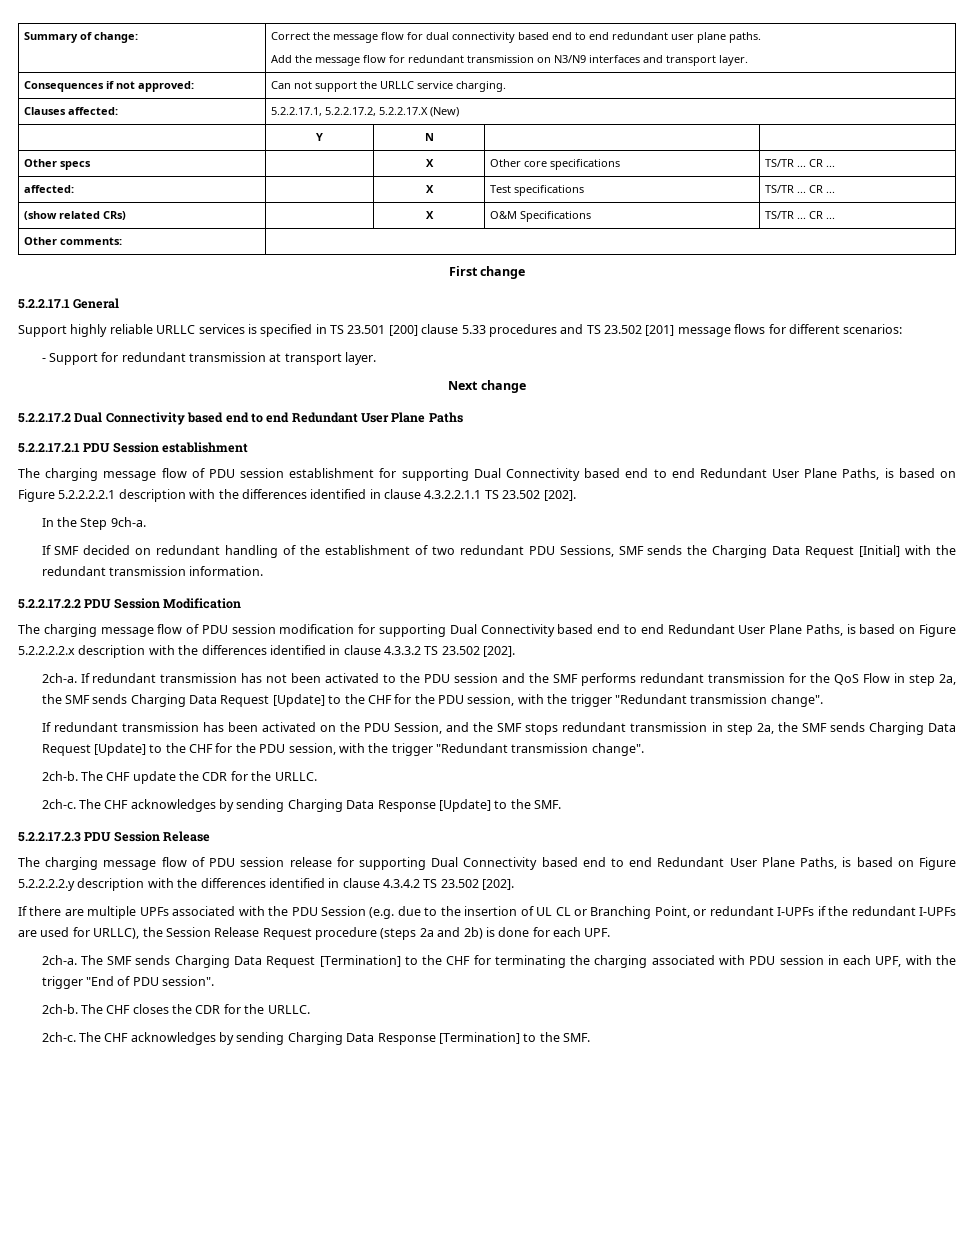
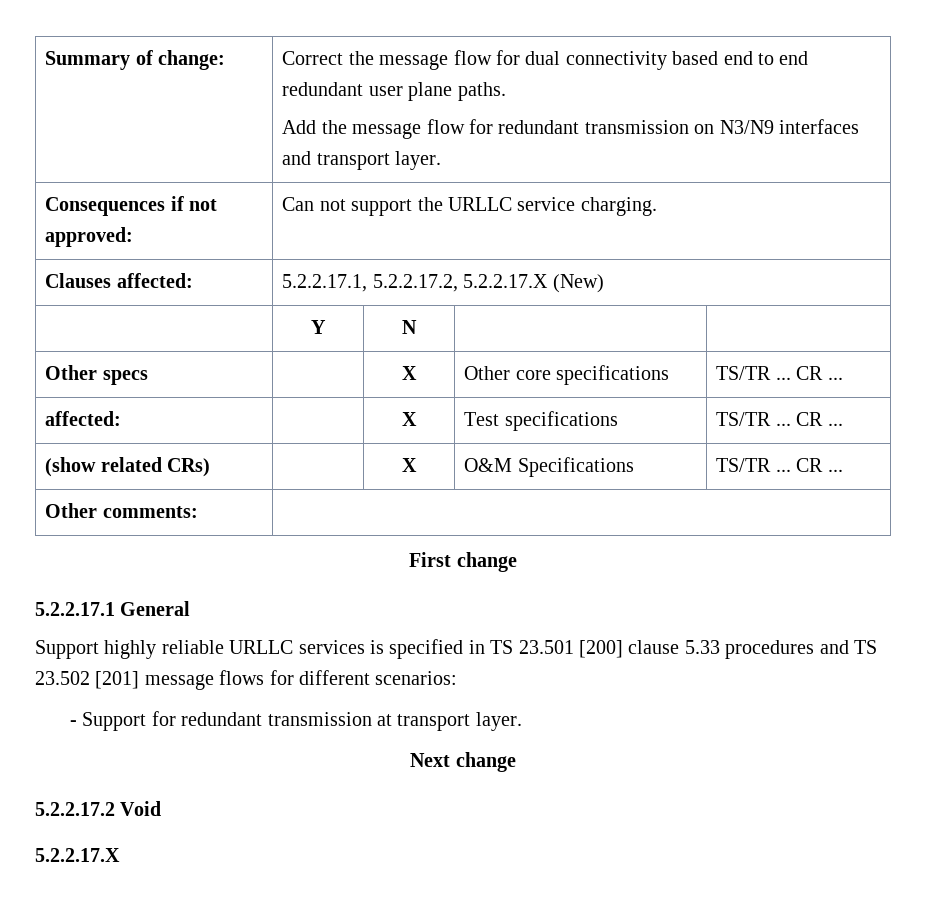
[74,412,463,425] [18,442,249,453] [18,468,956,481] [18,489,576,502] [41,517,146,530] [41,545,956,558] [41,566,264,576] [18,598,242,609] [18,624,956,637] [18,645,516,658] [41,673,956,686] [41,694,823,707] [41,722,957,735] [41,743,644,756] [41,771,317,784] [41,799,562,812] [18,831,211,842] [18,857,957,870] [18,878,515,891] [18,906,957,919] [18,927,611,940] [41,955,956,968] [41,976,215,989] [41,1004,310,1014] [41,1032,591,1045] Dual Connectivity based end to end Redundant User Plane Paths // 5.2.2.17.2.1 PDU Session establishment // The charging message flow of PDU session establishment for supporting Dual Connectivity based end to end Redundant User Plane Paths, is based on Figure 5.2.2.2.2.1 description with the differences identified in clause 4.3.2.2.1.1 TS 23.502 [202]. // In the Step 9ch-a. // If SMF decided on redundant handling of the establishment of two redundant PDU Sessions, SMF sends the Charging Data Request [Initial] with the redundant transmission information. // 5.2.2.17.2.2 PDU Session Modification // The charging message flow of PDU session modification for supporting Dual Connectivity based end to end Redundant User Plane Paths, is based on Figure 5.2.2.2.2.x description with the differences identified in clause 4.3.3.2 TS 23.502 [202]. // 2ch-a. If redundant transmission has not been activated to the PDU session and the SMF performs redundant transmission for the QoS Flow in step 2a, the SMF sends Charging Data Request [Update] to the CHF for the PDU session, with the trigger "Redundant transmission change". // If redundant transmission has been activated on the PDU Session, and the SMF stops redundant transmission in step 2a, the SMF sends Charging Data Request [Update] to the CHF for the PDU session, with the trigger "Redundant transmission change". // 2ch-b. The CHF update the CDR for the URLLC. // 2ch-c. The CHF acknowledges by sending Charging Data Response [Update] to the SMF. // 5.2.2.17.2.3 PDU Session Release // The charging message flow of PDU session release for supporting Dual Connectivity based end to end Redundant User Plane Paths, is based on Figure 5.2.2.2.2.y description with the differences identified in clause 4.3.4.2 TS 23.502 [202]. // If there are multiple UPFs associated with the PDU Session (e.g. due to the insertion of UL CL or Branching Point, or redundant I-UPFs if the redundant I-UPFs are used for URLLC), the Session Release Request procedure (steps 2a and 2b) is done for each UPF. // 2ch-a. The SMF sends Charging Data Request [Termination] to the CHF for terminating the charging associated with PDU session in each UPF, with the trigger "End of PDU session". // 2ch-b. The CHF closes the CDR for the URLLC. // 2ch-c. The CHF acknowledges by sending Charging Data Response [Termination] to the SMF. -> [120,801,162,816] [35,848,120,862] Void // 5.2.2.17.X

